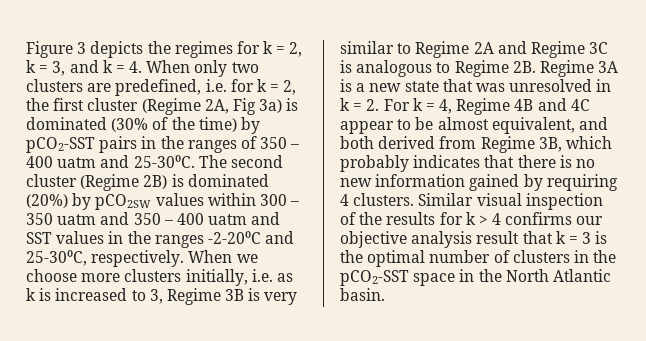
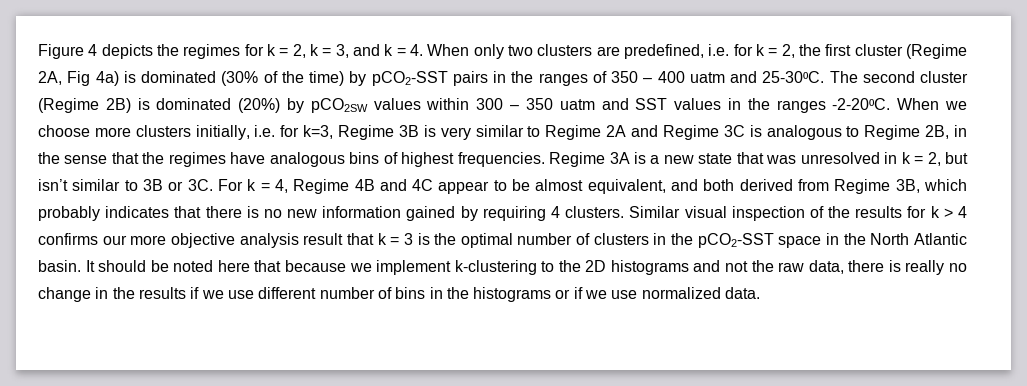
[77,42,87,54] 3 -> [88,44,98,56] 4
[259,99,283,113] 3a) -> [95,71,119,86] 4a)
[133,212,281,225] 350 – 400 uatm and -> (629, 104) none
[207,231,295,244] [26,250,185,267] -2-20⁰C and 25-30⁰C, respectively. -> [832,98,891,110] -2-20⁰C.
[276,273,293,282] [26,288,163,304] as k is increased to 3, -> [280,125,334,139] for k=3,
[512,61,536,73] 2B. -> [925,125,967,139] [38,152,545,167] 2B, in the sense that the regimes have analogous bins of highest frequencies.
[366,99,380,111] 2. -> [927,152,969,166] [38,179,213,191] 2, but isn’t similar to 3B or 3C.
(604, 220) none -> [130,235,167,245] more
(385, 294) none -> [85,260,968,275] [38,287,761,302] It should be noted here that because we implement k-clustering to the 2D histograms and not the raw data, there is really no change in the results if we use different number of bins in the histograms or if we use normalized data.

